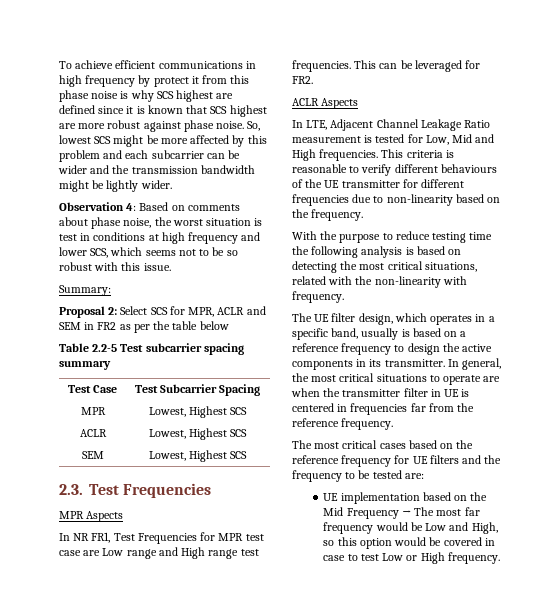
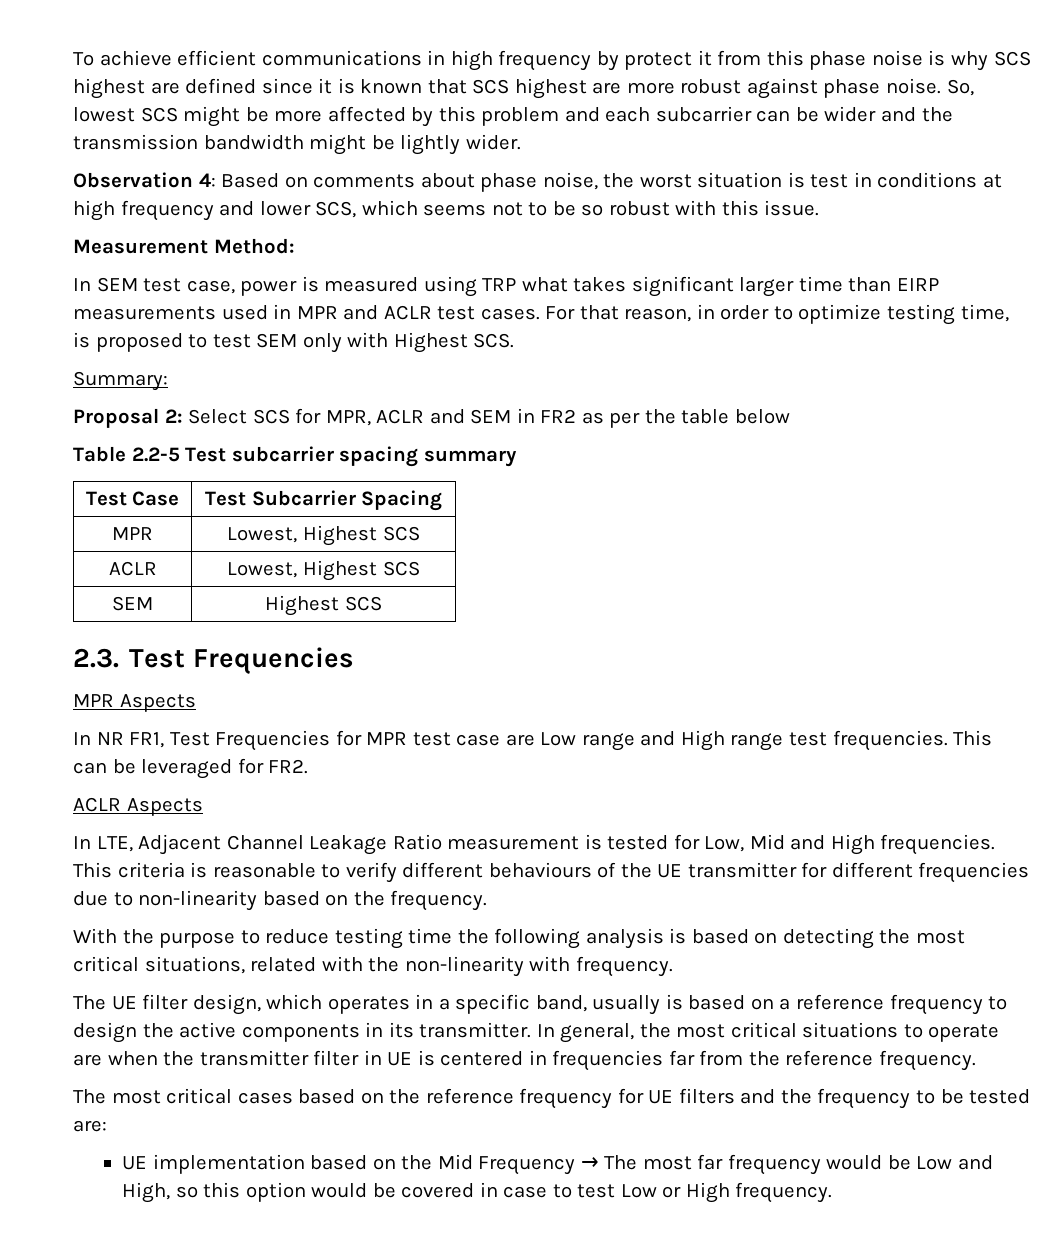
(171, 267) none -> [73,238,295,254] [73,276,940,297] [73,304,1009,325] [73,332,515,353] // Measurement Method: // In SEM test case, power is measured using TRP what takes significant larger time than EIRP measurements used in MPR and ACLR test cases. For that reason, in order to optimize testing time, is proposed to test SEM only with Highest SCS.
[148,451,186,461] Lowest, -> (153, 603) none

